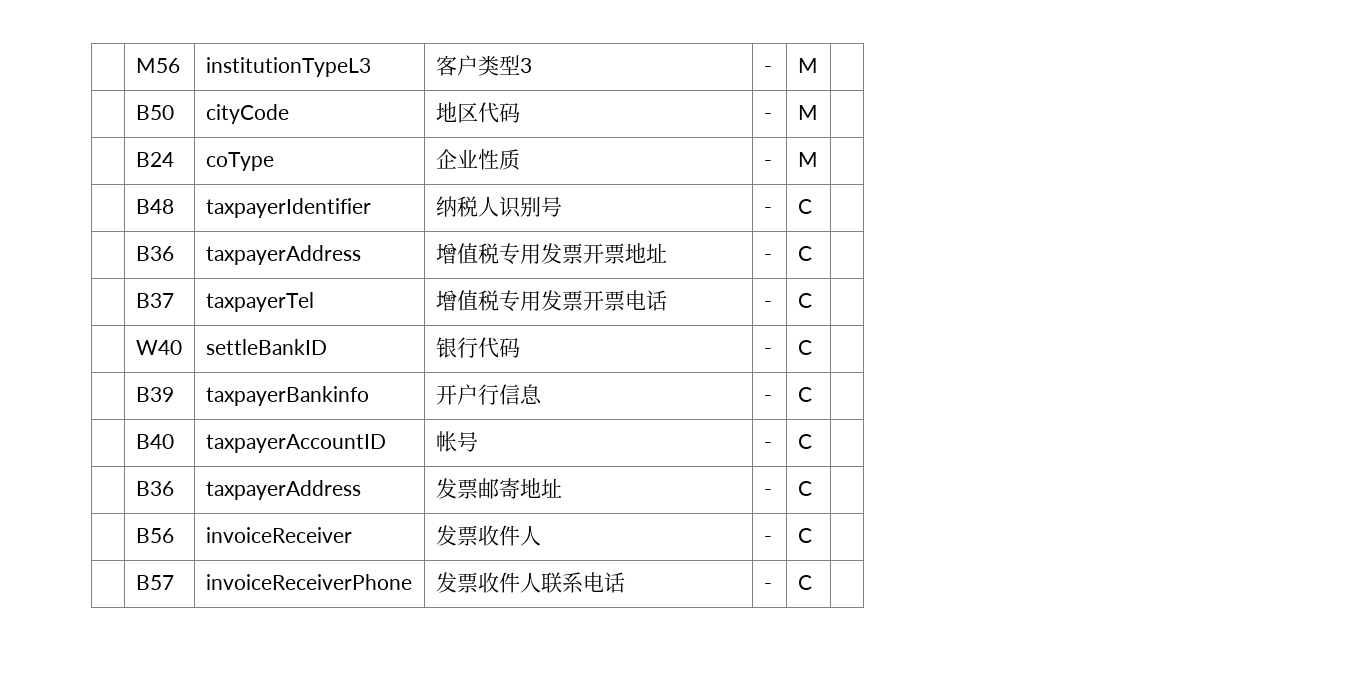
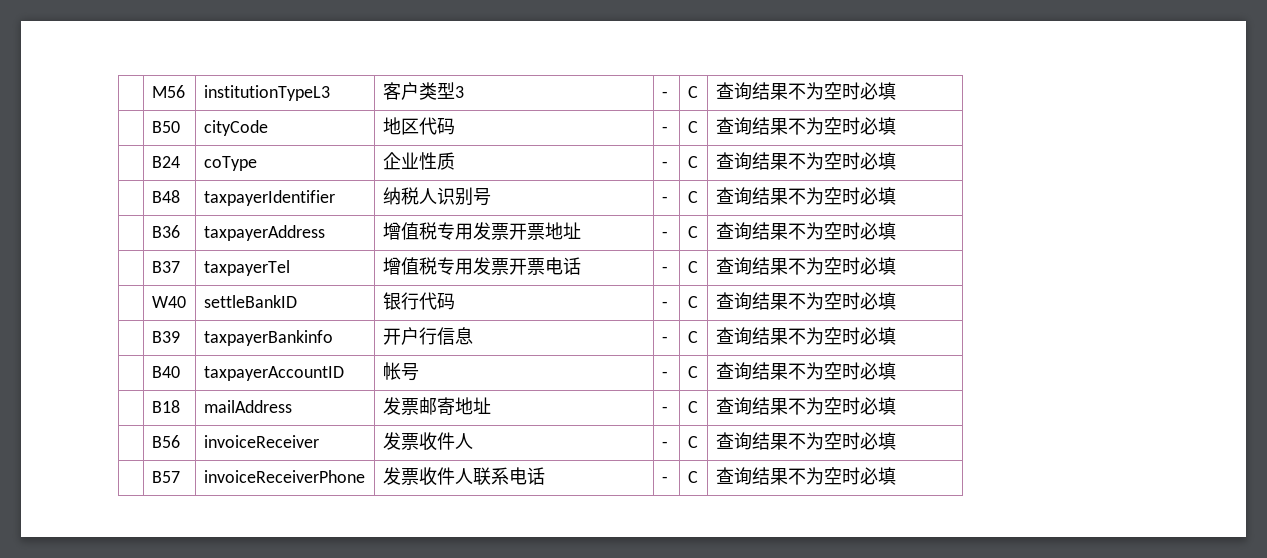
[797,58,818,73] M | -> [687,86,698,98] [715,82,896,100] C | 查询结果不为空时必填
[797,105,818,120] M | -> [687,121,698,133] [715,117,896,135] C | 查询结果不为空时必填
[797,152,818,167] M | -> [687,156,698,168] [715,152,896,170] C | 查询结果不为空时必填
(812, 206) none -> [715,187,896,205] 查询结果不为空时必填
(812, 253) none -> [715,222,896,240] 查询结果不为空时必填
(812, 300) none -> [715,257,896,275] 查询结果不为空时必填
(812, 347) none -> [715,292,896,310] 查询结果不为空时必填
(812, 394) none -> [715,327,896,345] 查询结果不为空时必填
[135,481,174,496] [205,480,361,500] // | B36 | taxpayerAddress -> [715,362,896,380] [151,400,180,413] [203,400,292,413] 查询结果不为空时必填 // | B18 | mailAddress
(812, 488) none -> [715,397,896,415] 查询结果不为空时必填
(812, 535) none -> [715,432,896,450] 查询结果不为空时必填
(812, 582) none -> [715,467,896,485] 查询结果不为空时必填

